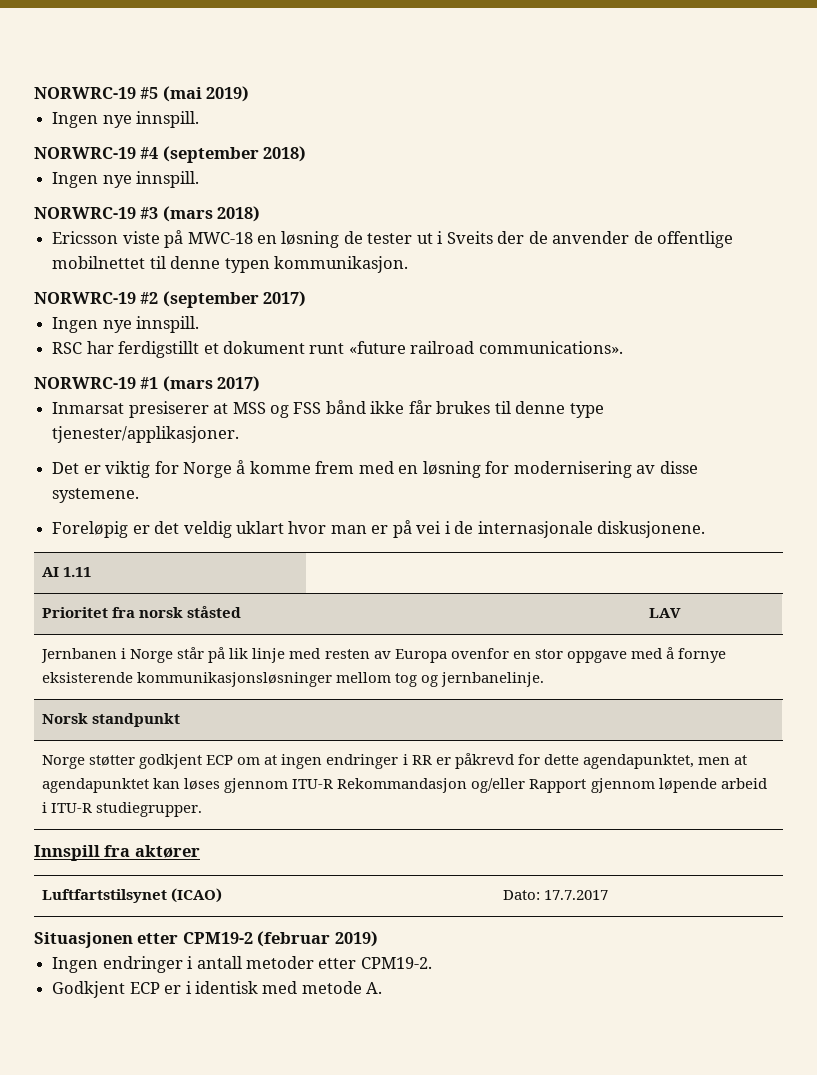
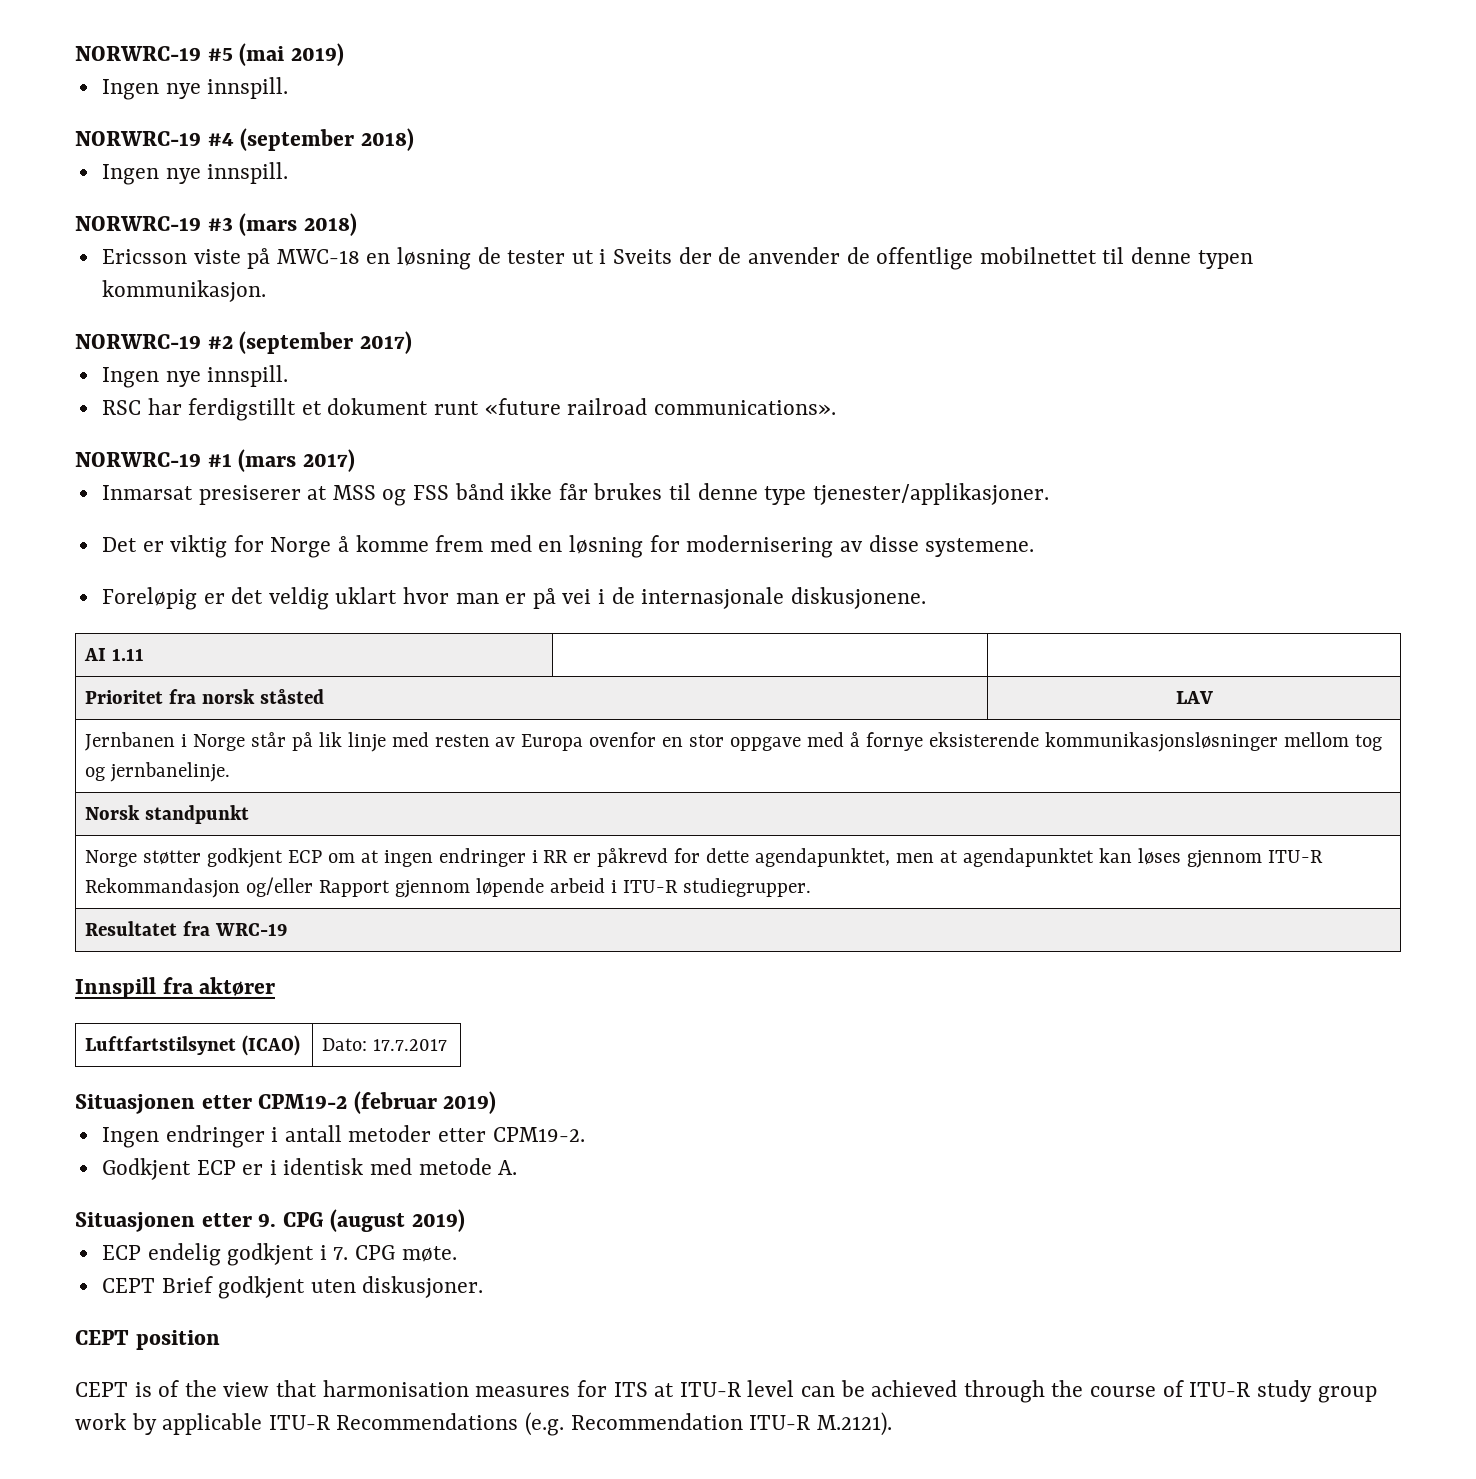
(203, 809) none -> [85,921,287,936] // Resultatet fra WRC-19
(383, 988) none -> [75,1209,466,1232] [101,1243,457,1266] [101,1276,484,1299] [75,1330,220,1350] [75,1380,1377,1403] [75,1412,892,1436] // Situasjonen etter 9. CPG (august 2019) // ECP endelig godkjent i 7. CPG møte. // CEPT Brief godkjent uten diskusjoner. // CEPT position // CEPT is of the view that harmonisation measures for ITS at ITU-R level can be achieved through the course of ITU-R study group work by applicable ITU-R Recommendations (e.g. Recommendation ITU-R M.2121).

